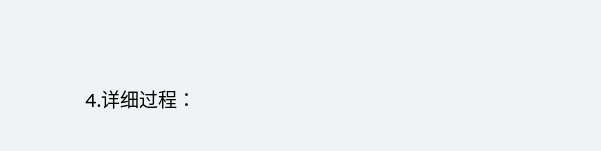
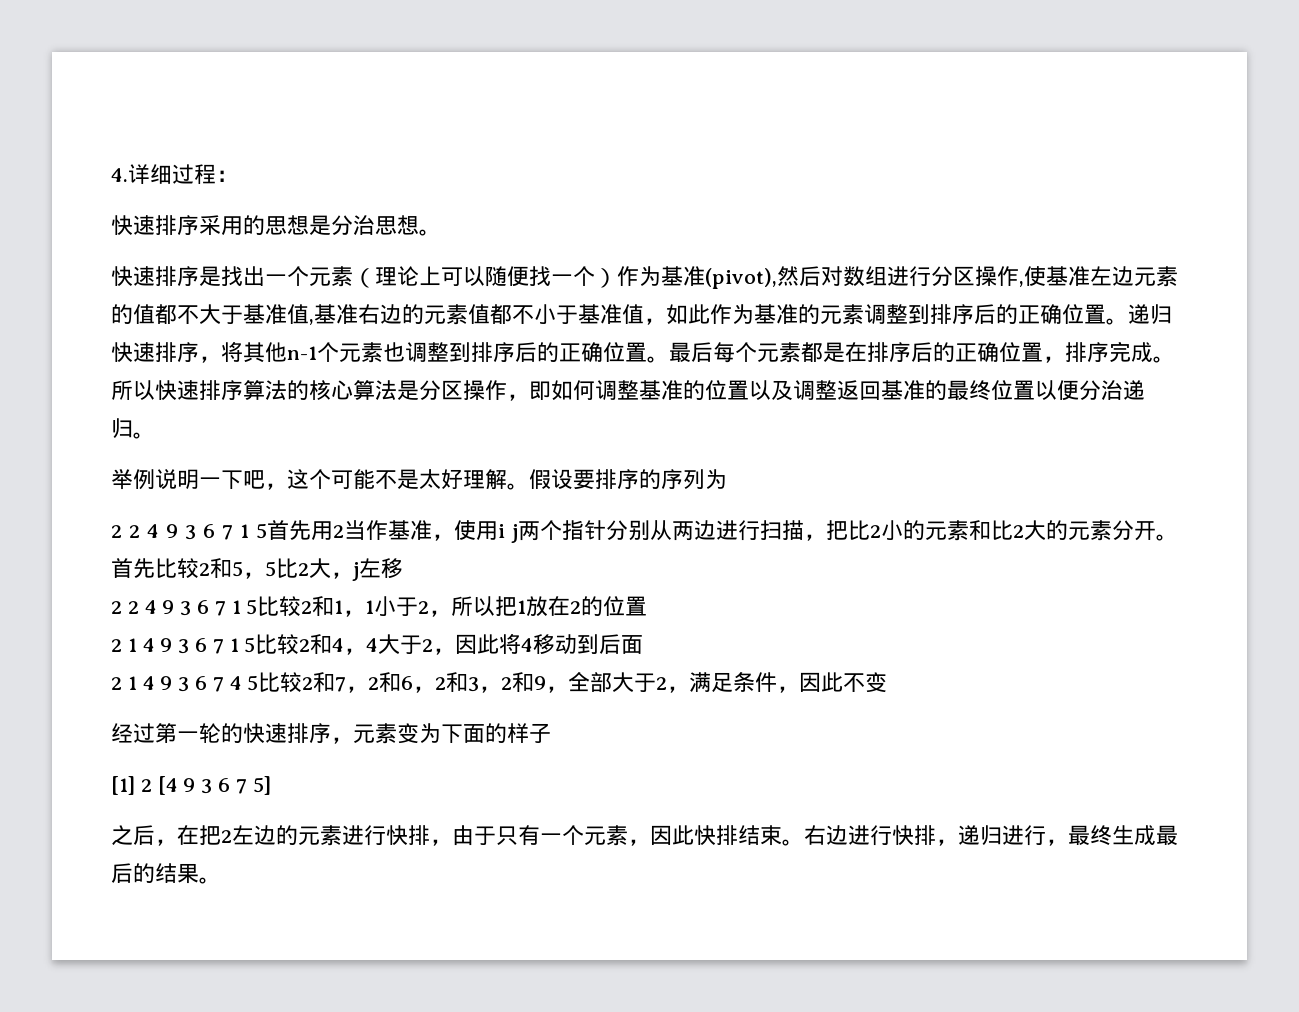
(196, 100) none -> [111,215,441,236] [111,266,1178,289] [111,304,1172,325] [111,341,1175,363] [111,380,1145,401] [111,418,155,439] [111,469,727,490] [111,520,1178,543] [111,558,403,581] [111,596,648,617] [111,633,644,655] [111,672,888,693] [111,723,551,744] [111,776,271,795] [111,825,1178,846] [111,863,221,884] // 快速排序采用的思想是分治思想。 // 快速排序是找出一个元素（理论上可以随便找一个）作为基准(pivot),然后对数组进行分区操作,使基准左边元素的值都不大于基准值,基准右边的元素值都不小于基准值，如此作为基准的元素调整到排序后的正确位置。递归快速排序，将其他n-1个元素也调整到排序后的正确位置。最后每个元素都是在排序后的正确位置，排序完成。所以快速排序算法的核心算法是分区操作，即如何调整基准的位置以及调整返回基准的最终位置以便分治递归。 // 举例说明一下吧，这个可能不是太好理解。假设要排序的序列为 // 2 2 4 9 3 6 7 1 5首先用2当作基准，使用i j两个指针分别从两边进行扫描，把比2小的元素和比2大的元素分开。首先比较2和5，5比2大，j左移 // 2 2 4 9 3 6 7 1 5比较2和1，1小于2，所以把1放在2的位置 // 2 1 4 9 3 6 7 1 5比较2和4，4大于2，因此将4移动到后面 // 2 1 4 9 3 6 7 4 5比较2和7，2和6，2和3，2和9，全部大于2，满足条件，因此不变 // 经过第一轮的快速排序，元素变为下面的样子 // [1] 2 [4 9 3 6 7 5] // 之后，在把2左边的元素进行快排，由于只有一个元素，因此快排结束。右边进行快排，递归进行，最终生成最后的结果。

